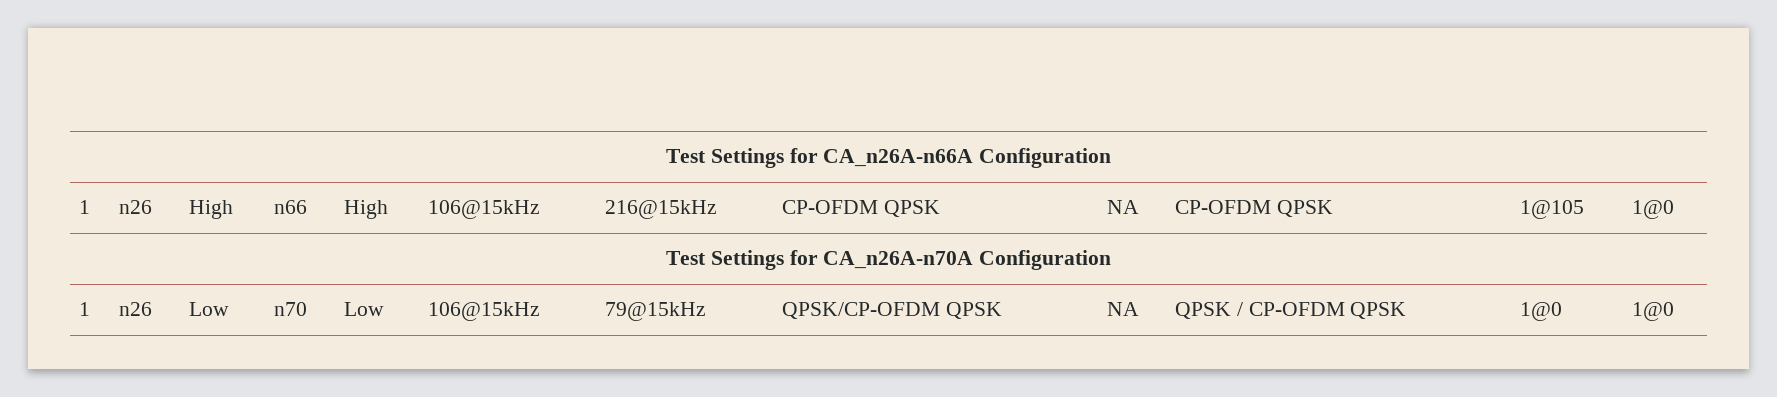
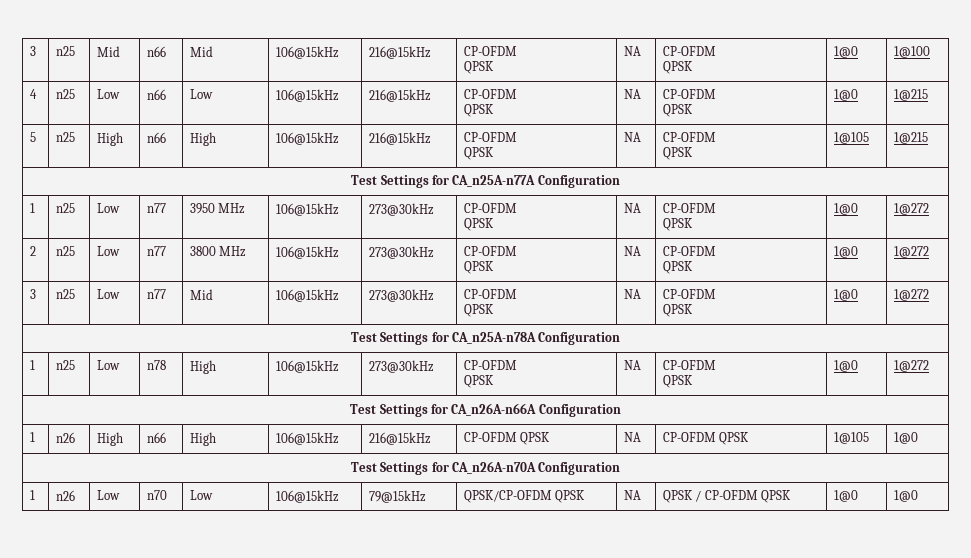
(665, 156) none -> [29,46,36,56] [55,46,75,56] [96,46,120,57] [146,46,166,57] [189,46,213,57] [275,46,339,59] [368,46,431,59] [463,46,517,56] [463,61,494,74] [623,46,641,56] [662,46,716,56] [662,61,693,74] [833,46,858,58] [893,46,930,58] [29,89,37,99] [55,89,75,99] [96,89,120,99] [146,89,166,100] [189,89,213,99] [275,89,339,102] [368,89,431,102] [463,89,517,99] [463,104,494,117] [623,89,641,99] [662,89,716,99] [662,104,693,117] [833,89,858,101] [893,89,928,101] [29,132,36,142] [55,132,75,142] [96,132,123,146] [146,132,166,143] [189,132,216,146] [275,132,339,145] [368,132,431,145] [463,132,517,142] [463,147,494,160] [623,132,641,142] [662,132,716,142] [662,147,693,160] [833,132,869,144] [893,132,928,144] [351,175,620,188] [29,203,35,213] [55,203,75,213] [96,203,120,213] [146,203,166,213] [189,203,246,214] [275,203,339,216] [368,203,434,216] [463,203,517,213] [463,218,494,231] [623,203,641,213] [662,203,716,213] [662,218,693,231] [833,203,858,215] [893,203,929,215] [29,246,36,256] [55,246,75,256] [96,246,120,256] [146,246,166,256] [189,246,247,257] [275,246,339,259] [368,246,434,259] [463,246,517,256] [463,261,494,274] [623,246,641,256] [662,246,716,256] [662,261,693,274] [833,246,858,258] [893,246,929,258] [29,289,36,299] [55,289,75,299] [96,289,120,299] [146,289,166,299] [189,289,213,300] [275,289,339,302] [368,289,434,302] [463,289,517,299] [463,304,494,317] [623,289,641,299] [662,289,716,299] [662,304,693,317] [833,289,858,301] [893,289,929,301] [350,332,621,345] [29,360,35,370] [55,360,75,370] [96,360,120,370] [146,360,166,370] [189,360,216,374] [275,360,339,373] [368,360,434,373] [463,360,517,370] [463,375,494,388] [623,360,641,370] [662,360,716,370] [662,375,693,388] [833,360,858,372] [893,360,929,372] 3 | n25 | Mid | n66 | Mid | 106@15kHz | 216@15kHz | CP-OFDM // QPSK | NA | CP-OFDM // QPSK | 1@0 | 1@100 // 4 | n25 | Low | n66 | Low | 106@15kHz | 216@15kHz | CP-OFDM // QPSK | NA | CP-OFDM // QPSK | 1@0 | 1@215 // 5 | n25 | High | n66 | High | 106@15kHz | 216@15kHz | CP-OFDM // QPSK | NA | CP-OFDM // QPSK | 1@105 | 1@215 // Test Settings for CA_n25A-n77A Configuration // 1 | n25 | Low | n77 | 3950 MHz | 106@15kHz | 273@30kHz | CP-OFDM // QPSK | NA | CP-OFDM // QPSK | 1@0 | 1@272 // 2 | n25 | Low | n77 | 3800 MHz | 106@15kHz | 273@30kHz | CP-OFDM // QPSK | NA | CP-OFDM // QPSK | 1@0 | 1@272 // 3 | n25 | Low | n77 | Mid | 106@15kHz | 273@30kHz | CP-OFDM // QPSK | NA | CP-OFDM // QPSK | 1@0 | 1@272 // Test Settings for CA_n25A-n78A Configuration // 1 | n25 | Low | n78 | High | 106@15kHz | 273@30kHz | CP-OFDM // QPSK | NA | CP-OFDM // QPSK | 1@0 | 1@272 //

